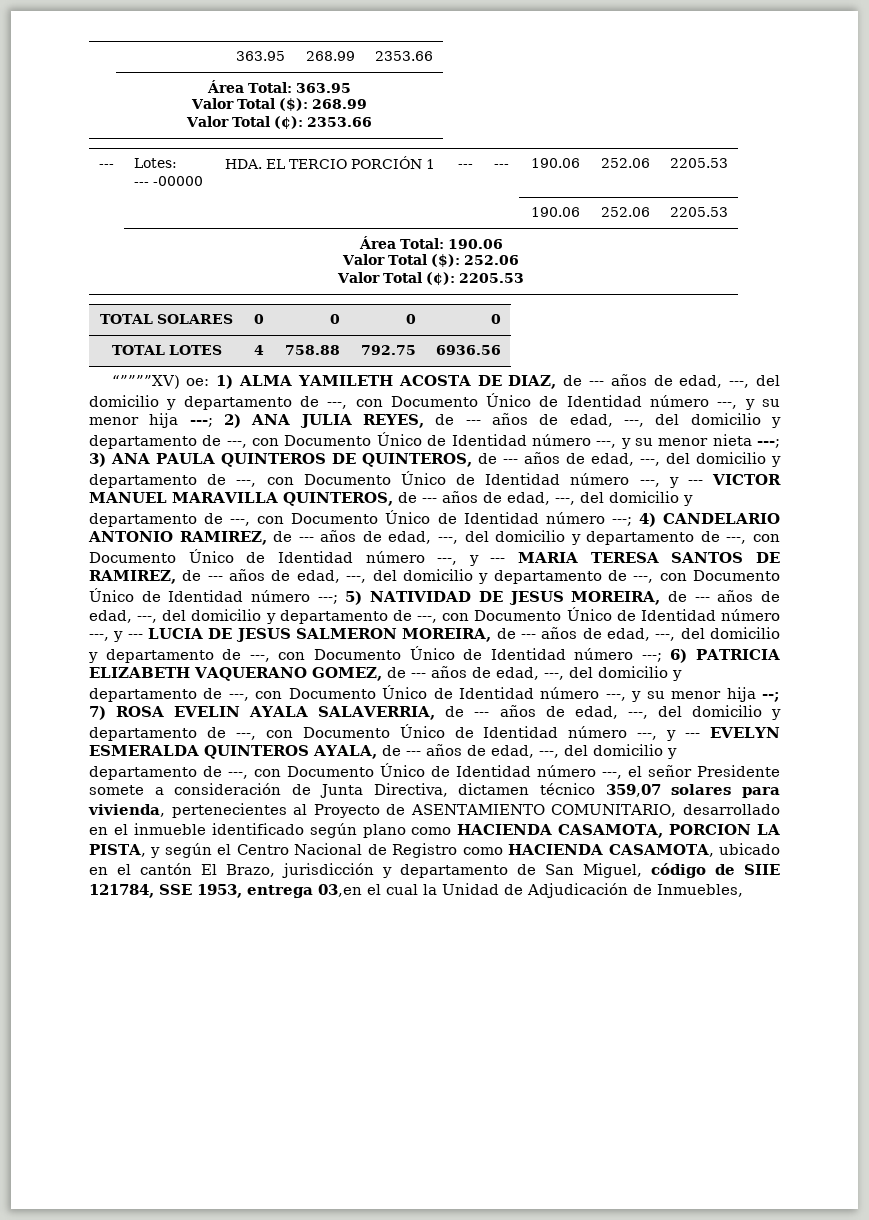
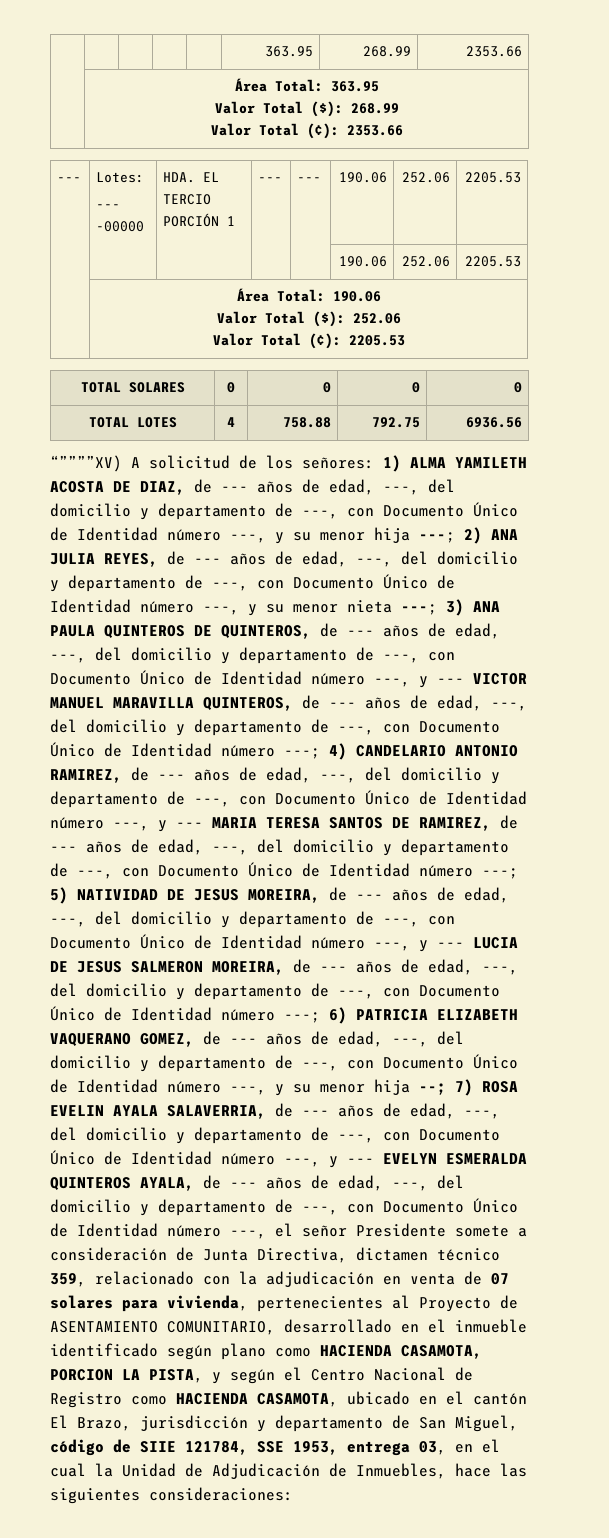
[186,378,210,386] oe: -> [131,455,374,469] A solicitud de los señores:
[605,784,661,797] 359,07 -> [50,1271,509,1287] 359, relacionado con la adjudicación en venta de 07
[318,884,362,897] 03,en -> [419,1441,473,1455] 03, en
(743, 890) none -> [455,1463,527,1477] [50,1487,293,1504] hace las siguientes consideraciones:

